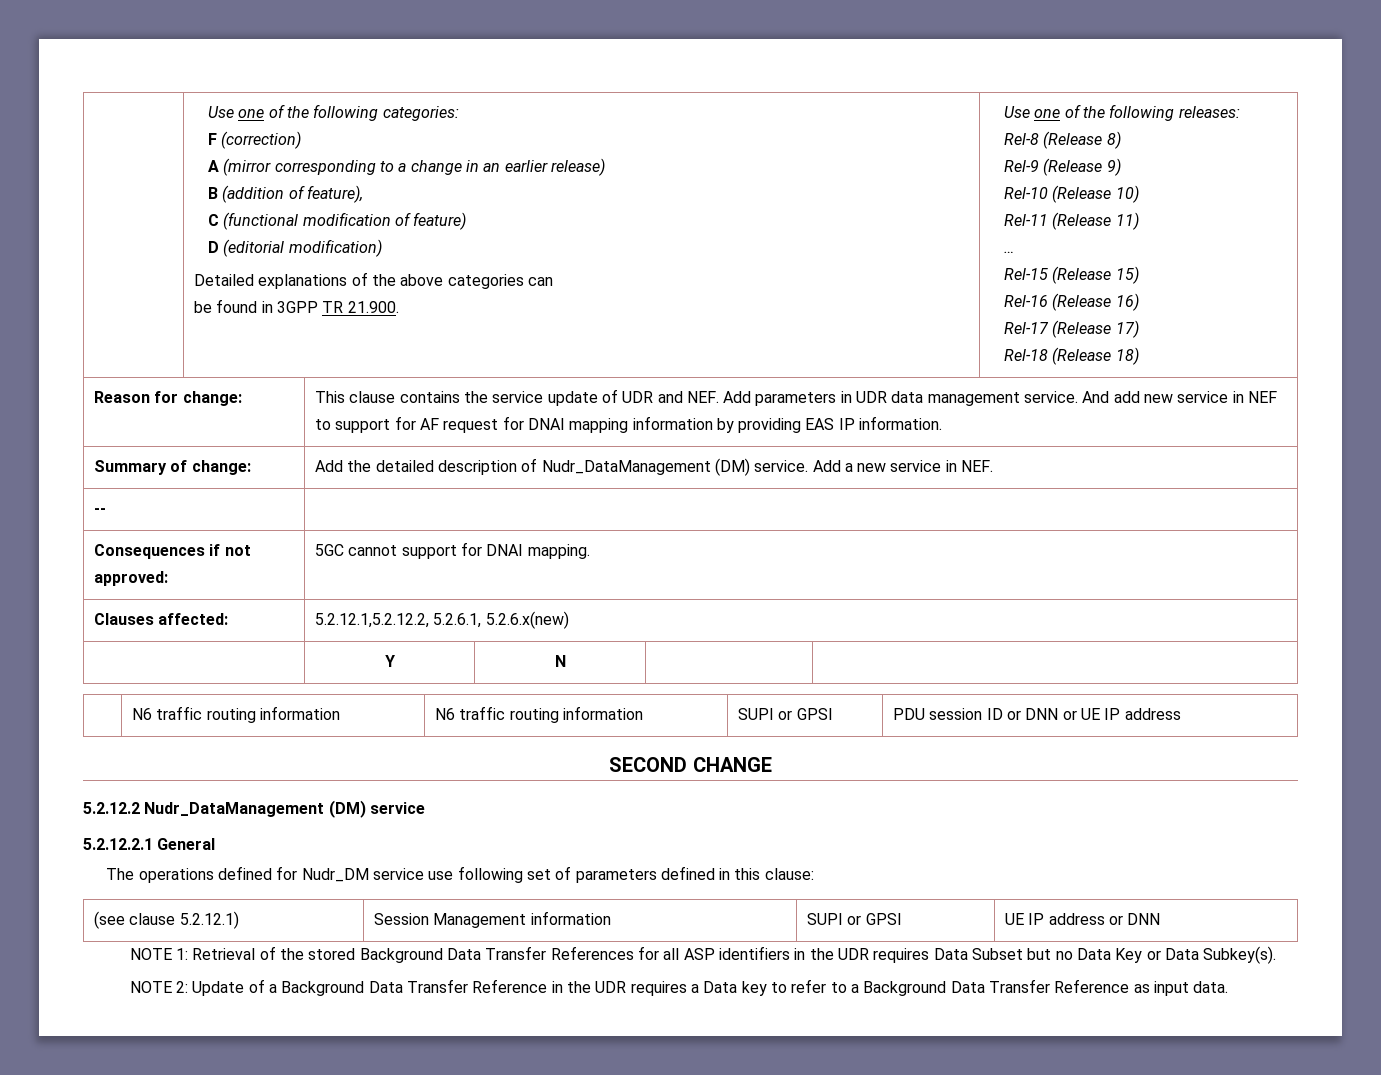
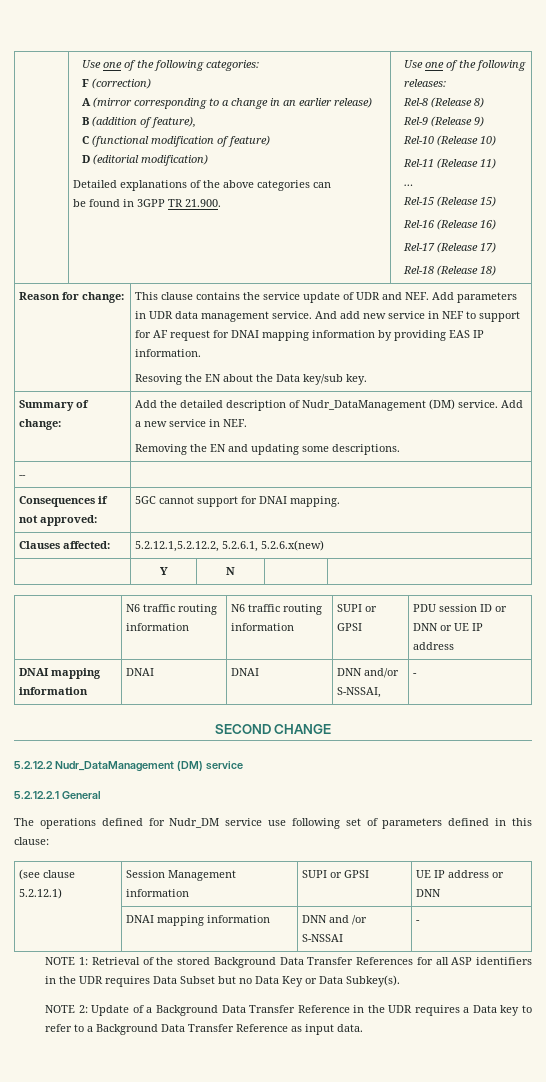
(943, 423) none -> [135,374,368,385] // Resoving the EN about the Data key/sub key.
(994, 466) none -> [135,444,401,455] // Removing the EN and updating some descriptions.
(1181, 714) none -> [19,668,102,679] [19,687,89,695] [126,668,155,676] [231,668,260,676] [337,668,400,678] [337,687,382,698] [413,673,418,676] // DNAI mapping information | DNAI | DNAI | DNN and/or S-NSSAI, | -
(1161, 919) none -> [126,915,271,926] [302,915,368,925] [302,934,344,942] [416,920,421,923] // | DNAI mapping information | DNN and /or S-NSSAI | -

